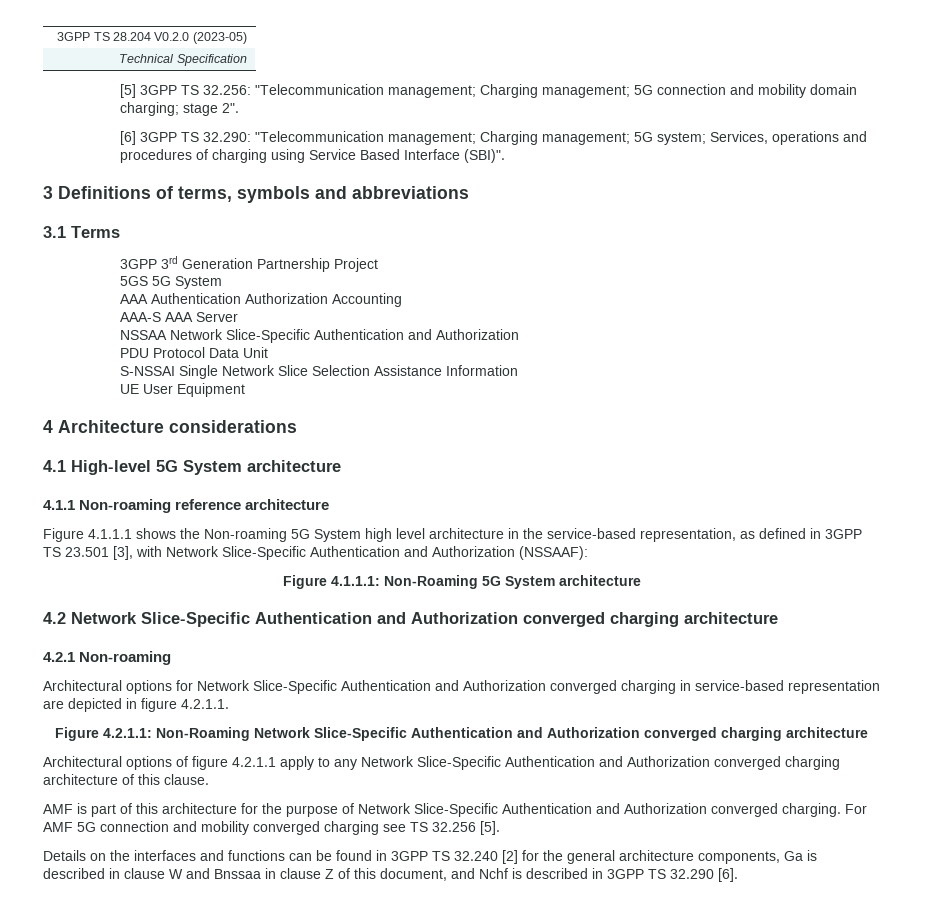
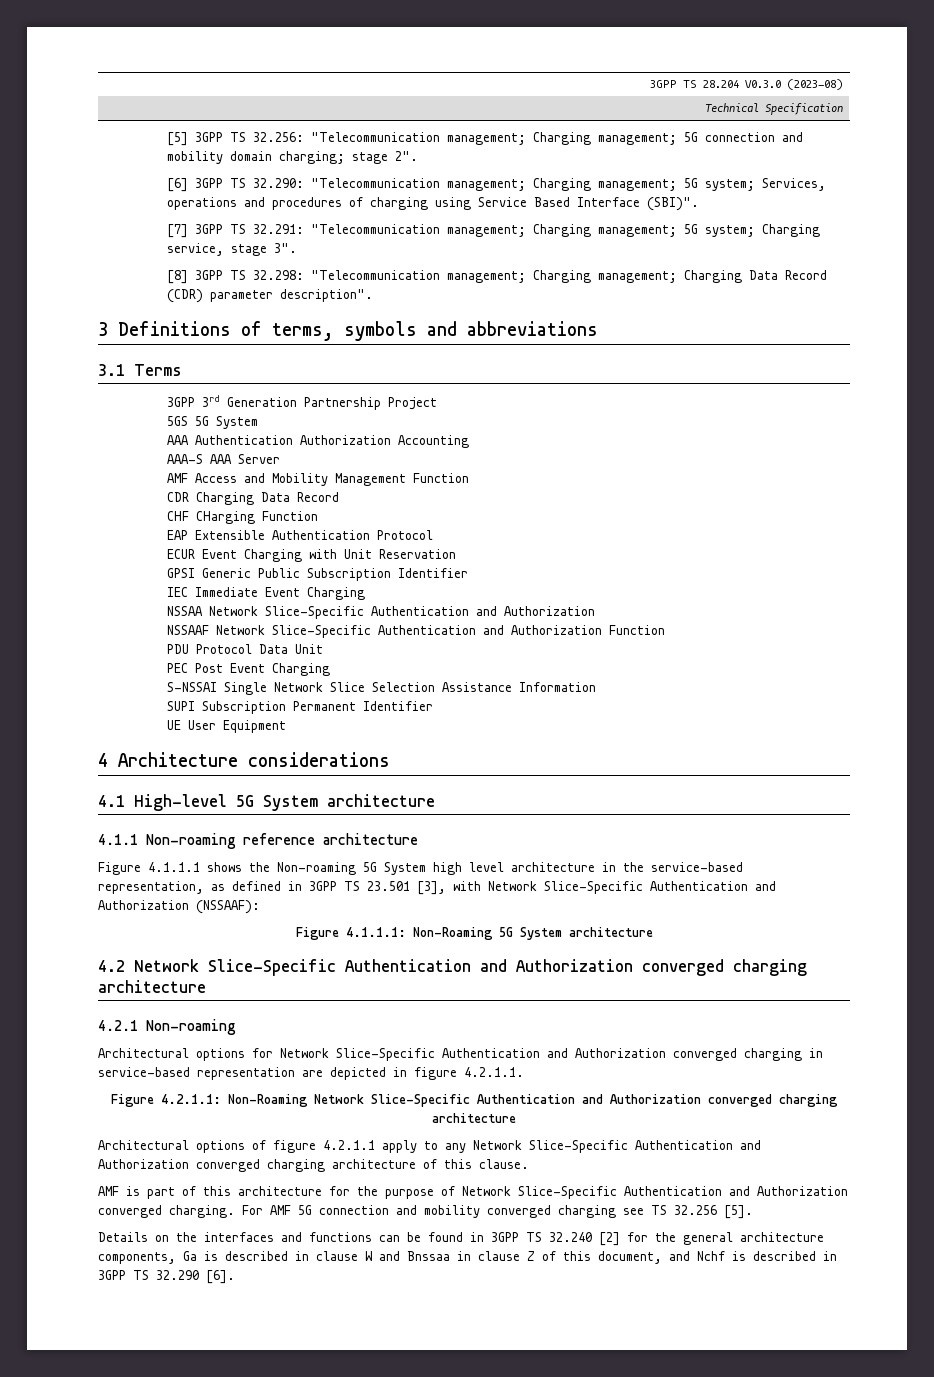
[154,32,247,44] V0.2.0 (2023-05) -> [745,79,844,90] V0.3.0 (2023-08)
(505, 156) none -> [166,224,820,238] [166,243,297,256] [166,270,827,284] [166,289,373,303] // [7] 3GPP TS 32.291: "Telecommunication management; Charging management; 5G system; Charging service, stage 3". // [8] 3GPP TS 32.298: "Telecommunication management; Charging management; Charging Data Record (CDR) parameter description".
(238, 317) none -> [166,473,469,486] [166,492,339,505] [166,511,318,524] [166,530,433,540] [166,549,456,562] [166,568,468,581] [166,587,365,600] // AMF Access and Mobility Management Function // CDR Charging Data Record // CHF CHarging Function // EAP Extensible Authentication Protocol // ECUR Event Charging with Unit Reservation // GPSI Generic Public Subscription Identifier // IEC Immediate Event Charging
(519, 334) none -> [166,625,665,638] // NSSAAF Network Slice-Specific Authentication and Authorization Function
(268, 352) none -> [166,663,330,676] // PEC Post Event Charging
(518, 370) none -> [166,701,433,714] // SUPI Subscription Permanent Identifier

